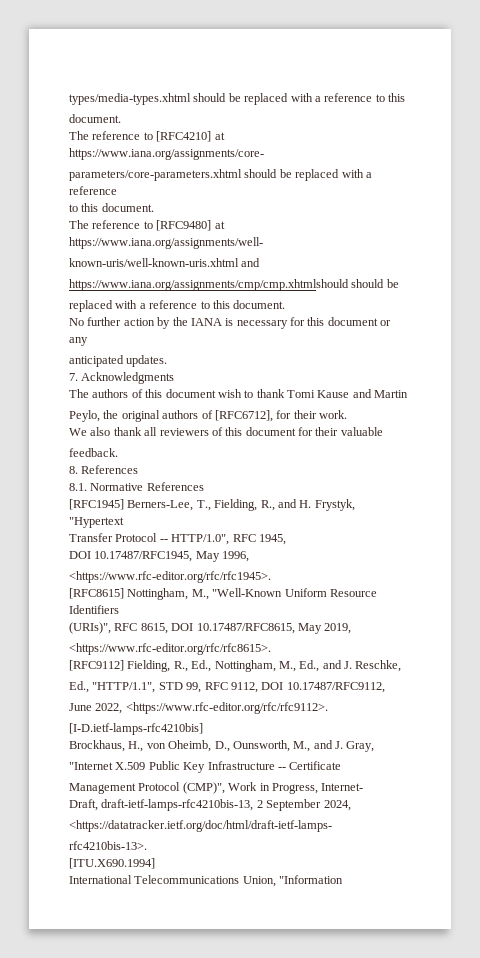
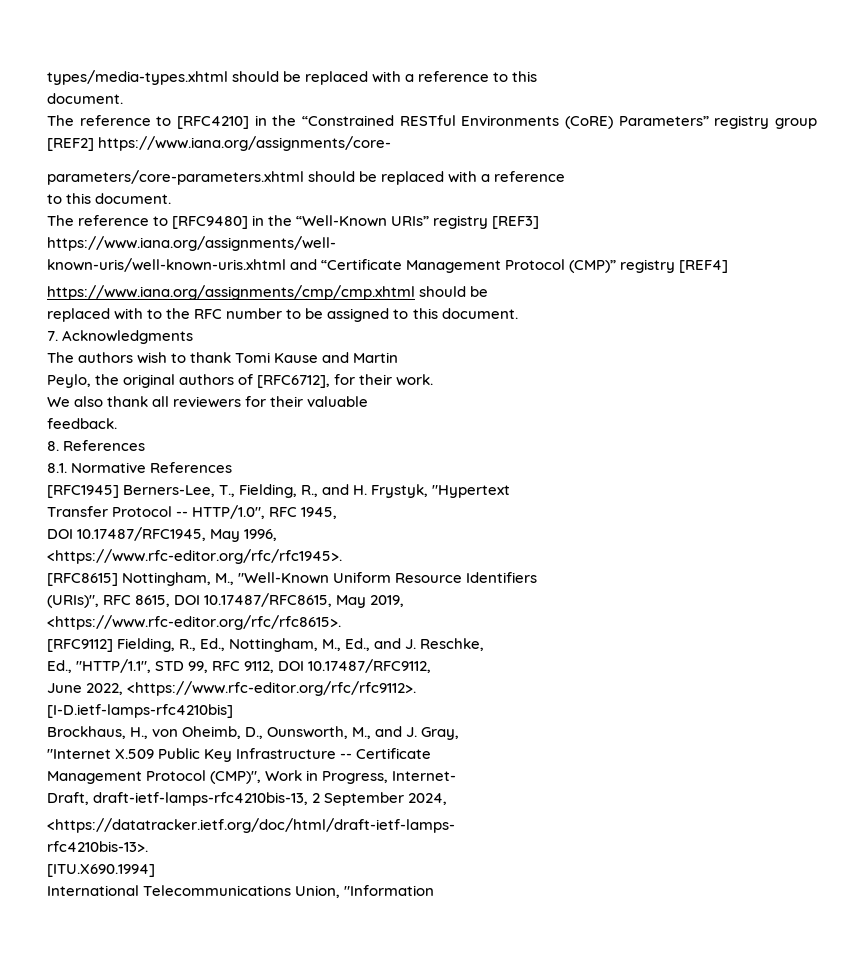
[214,132,225,140] at -> [254,115,817,129] [47,138,94,151] in the “Constrained RESTful Environments (CoRE) Parameters” registry group [REF2]
[214,221,225,229] [69,237,263,249] [69,258,261,267] [69,279,399,291] [69,300,286,312] [69,317,392,329] [69,337,88,346] [69,355,168,367] at https://www.iana.org/assignments/well- // known-uris/well-known-uris.xhtml and // https://www.iana.org/assignments/cmp/cmp.xhtmlshould should be // replaced with a reference to this document. // No further action by the IANA is necessary for this document or any // anticipated updates. -> [252,215,540,229] [47,236,336,251] [47,258,729,273] [47,285,489,300] [47,308,518,322] in the “Well-Known URIs” registry [REF3] https://www.iana.org/assignments/well- // known-uris/well-known-uris.xhtml and “Certificate Management Protocol (CMP)” registry [REF4] // https://www.iana.org/assignments/cmp/cmp.xhtml should be // replaced with to the RFC number to be assigned to this document.
[131,389,216,398] of this document -> (134, 357) none
[211,427,296,436] of this document -> (242, 402) none

